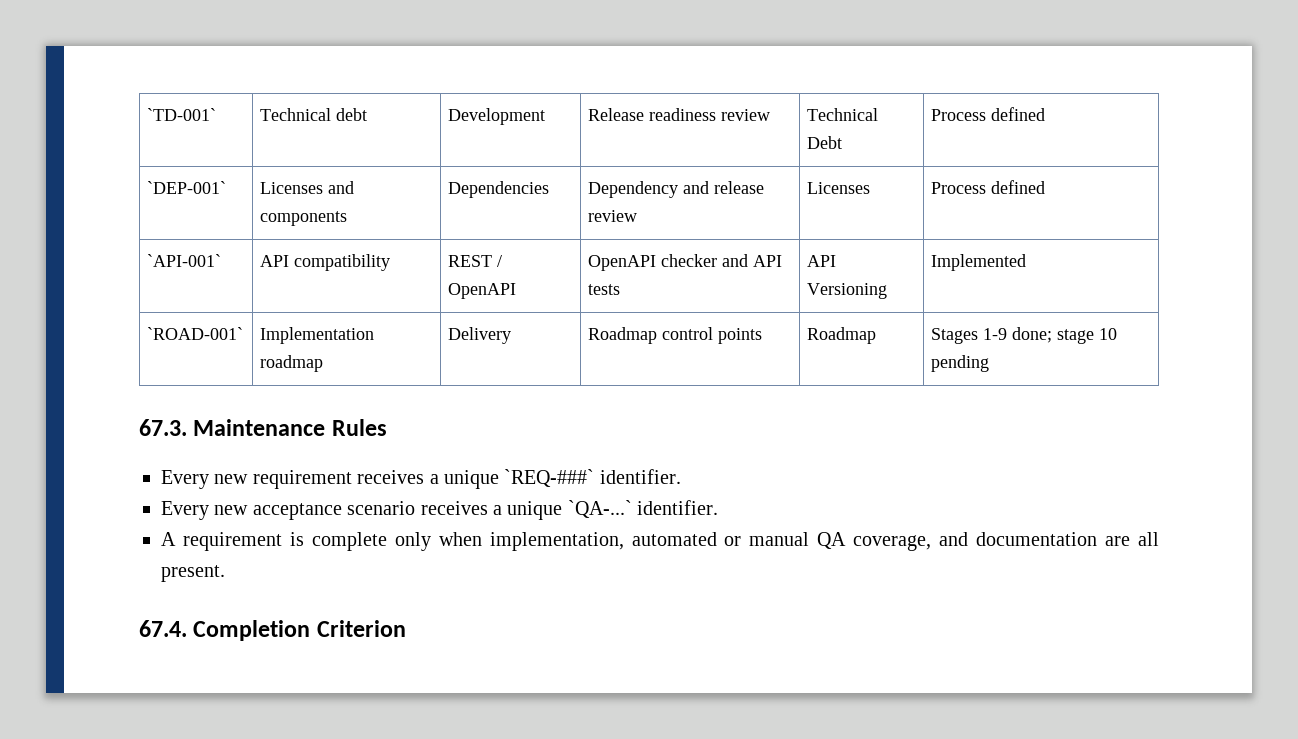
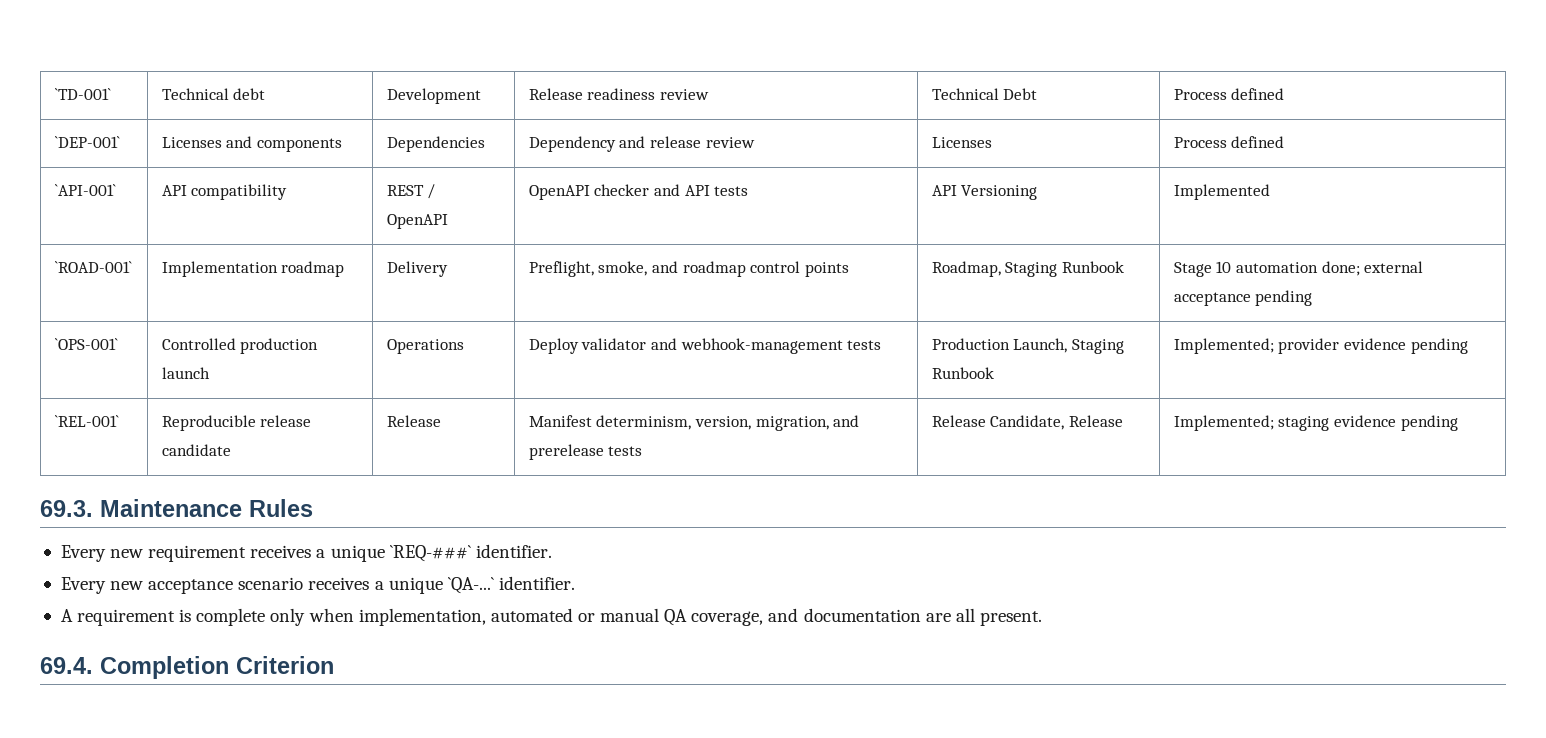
[588,327,763,344] [807,327,877,344] [931,327,1118,344] [931,355,990,372] [139,419,187,436] Roadmap control points | Roadmap | Stages 1-9 done; stage 10 pending // 67.3. -> [528,261,849,277] [931,261,1124,277] [1173,261,1424,277] [1173,290,1313,306] [54,338,118,350] [161,338,319,354] [161,367,210,379] [386,339,464,354] [528,338,882,354] [931,338,1124,354] [931,367,994,379] [1173,338,1468,354] [54,415,119,427] [161,415,312,431] [161,444,231,456] [386,415,441,427] [528,415,860,431] [528,444,643,460] [931,415,1123,430] [1173,415,1458,431] [40,500,93,517] Preflight, smoke, and roadmap control points | Roadmap, Staging Runbook | Stage 10 automation done; external acceptance pending // `OPS-001` | Controlled production launch | Operations | Deploy validator and webhook-management tests | Production Launch, Staging Runbook | Implemented; provider evidence pending // `REL-001` | Reproducible release candidate | Release | Manifest determinism, version, migration, and prerelease tests | Release Candidate, Release | Implemented; staging evidence pending // 69.3.
[139,620,187,637] 67.4. -> [40,657,93,674] 69.4.

